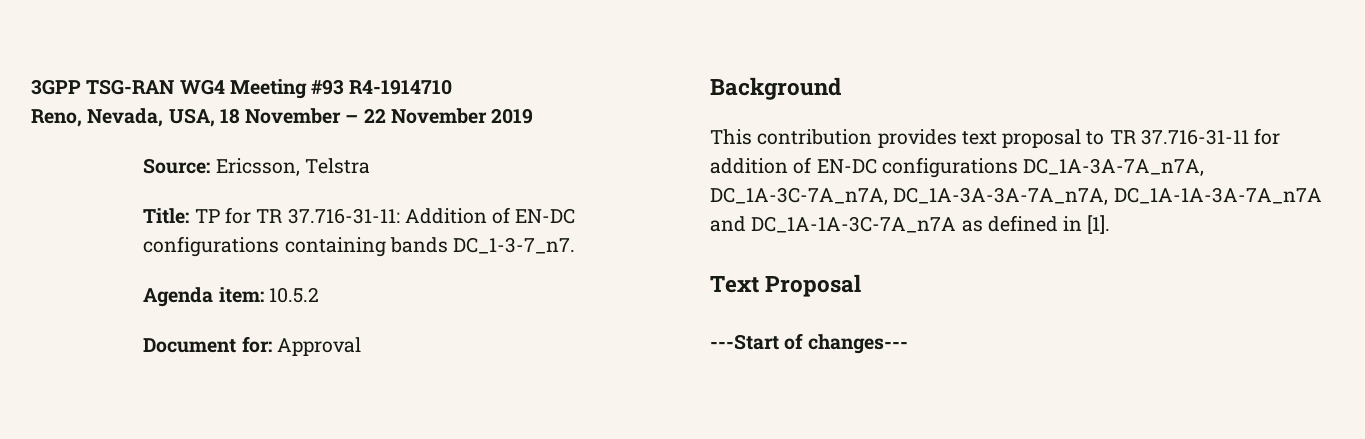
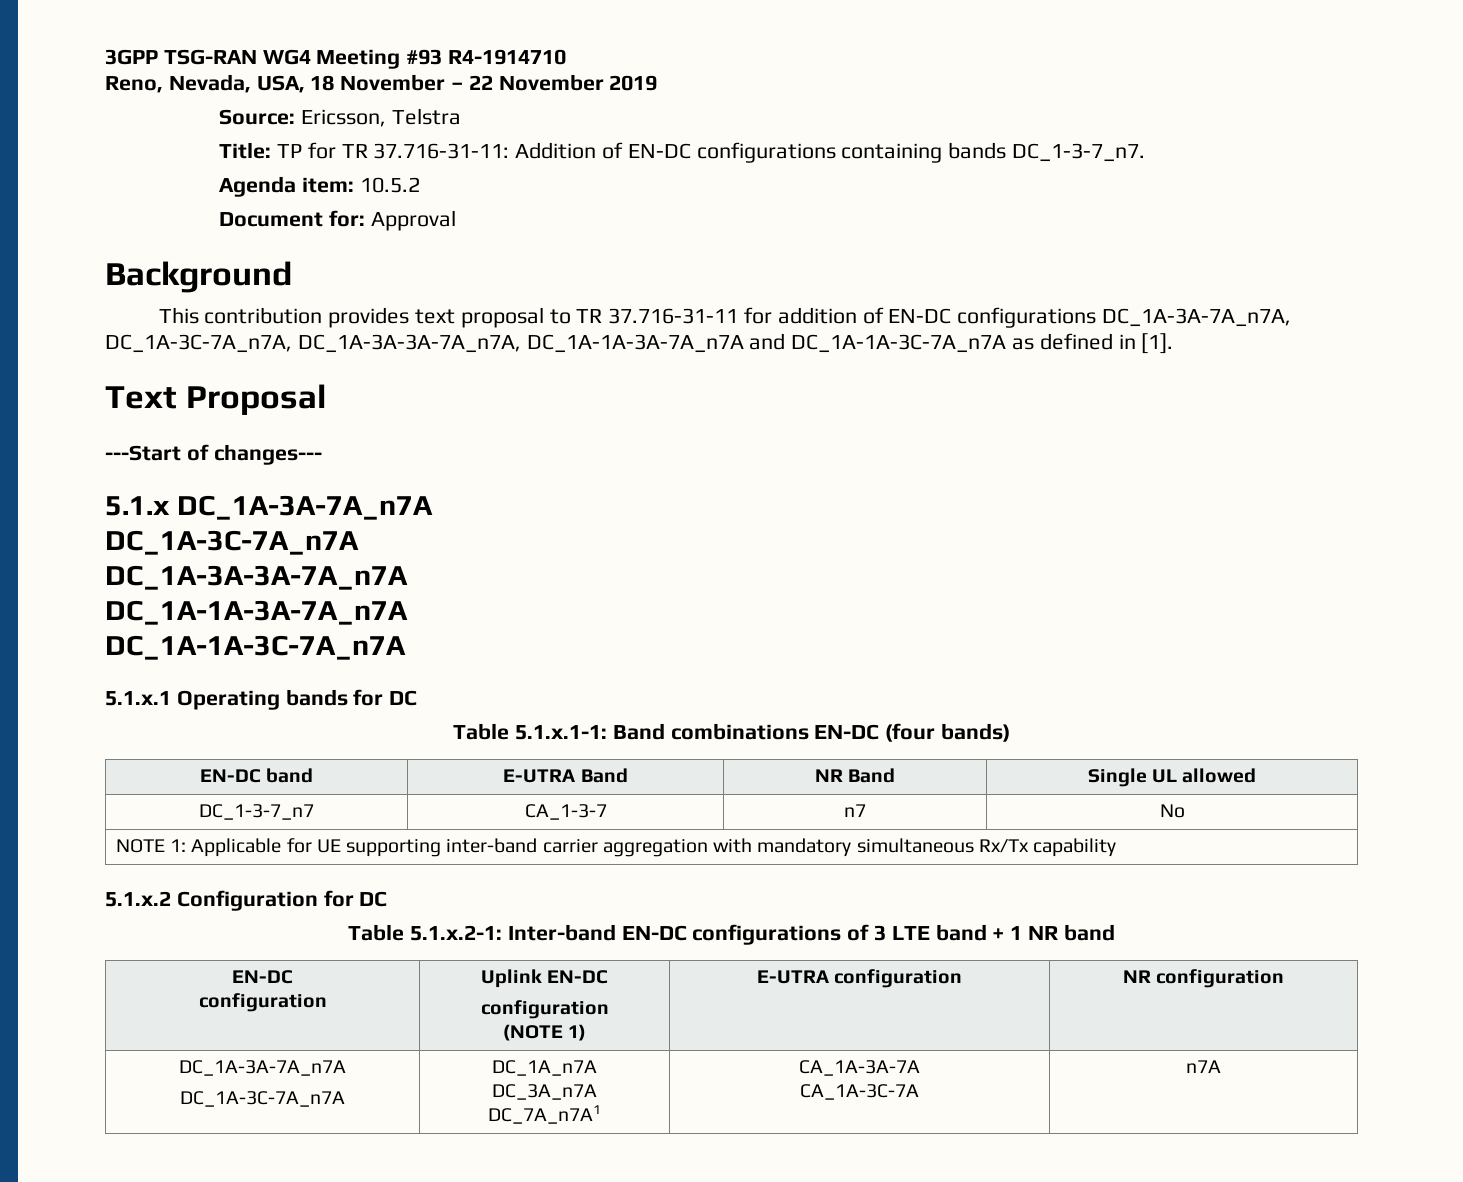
(908, 344) none -> [105,495,433,520] [105,530,359,555] [105,565,408,590] [105,600,408,625] [105,635,406,660] [105,689,418,710] [453,723,1010,742] [199,768,314,783] [503,768,628,783] [814,768,896,783] [1087,768,1257,787] [199,804,314,820] [524,804,607,820] [844,804,866,817] [1159,804,1185,818] [115,838,1117,857] [105,890,388,911] [348,924,1115,945] [232,970,293,984] [198,993,327,1012] [480,969,609,988] [480,1000,609,1019] [502,1024,587,1041] [756,969,963,988] [1122,969,1285,988] [179,1060,346,1076] [180,1091,345,1107] [492,1060,597,1076] [492,1084,597,1100] [488,1105,601,1124] [799,1060,920,1076] [800,1084,919,1100] [1186,1060,1221,1073] // 5.1.x DC_1A-3A-7A_n7A // DC_1A-3C-7A_n7A // DC_1A-3A-3A-7A_n7A // DC_1A-1A-3A-7A_n7A // DC_1A-1A-3C-7A_n7A // 5.1.x.1 Operating bands for DC // Table 5.1.x.1-1: Band combinations EN-DC (four bands) // EN-DC band | E-UTRA Band | NR Band | Single UL allowed // DC_1-3-7_n7 | CA_1-3-7 | n7 | No // NOTE 1: Applicable for UE supporting inter-band carrier aggregation with mandatory simultaneous Rx/Tx capability // 5.1.x.2 Configuration for DC // Table 5.1.x.2-1: Inter-band EN-DC configurations of 3 LTE band + 1 NR band // EN-DC // configuration | Uplink EN-DC // configuration // (NOTE 1) | E-UTRA configuration | NR configuration // DC_1A-3A-7A_n7A // DC_1A-3C-7A_n7A | DC_1A_n7A // DC_3A_n7A // DC_7A_n7A1 | CA_1A-3A-7A // CA_1A-3C-7A | n7A

